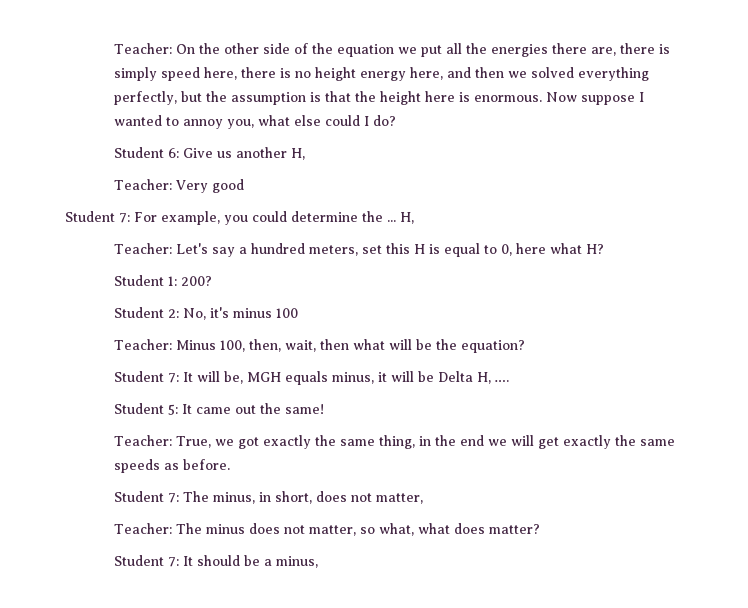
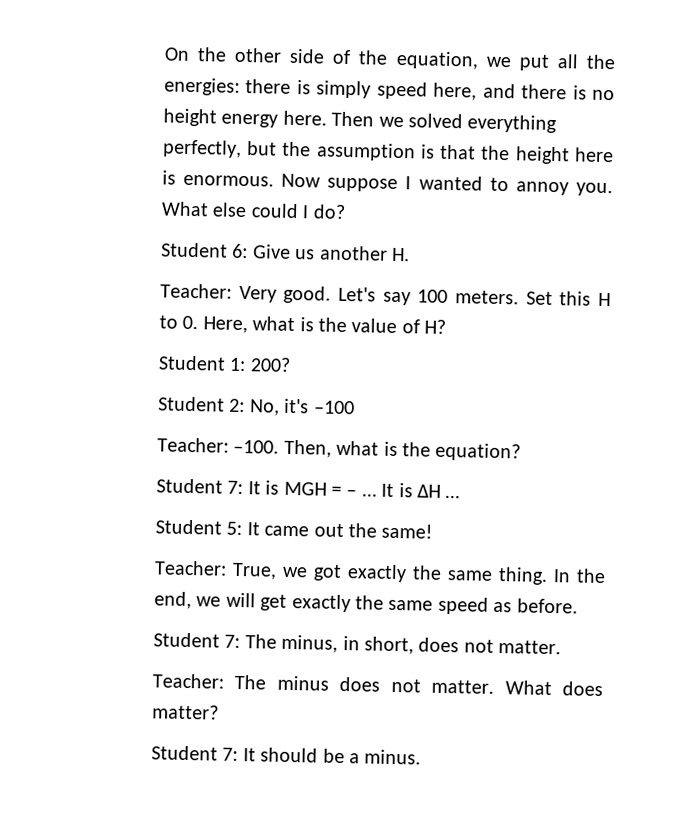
[114,43,173,54] Teacher: -> (163, 54) none
[337,44,395,57] equation -> [395,50,479,70] equation,
[491,43,617,57] energies there are, -> [163,77,240,96] energies:
(238, 73) none -> [482,83,516,99] and
[410,67,505,80] here, and then -> [282,110,375,127] here. Then
[227,115,291,129] you, what -> [576,182,613,197] [160,201,209,217] you. What
[291,148,306,160] H, -> [390,247,410,262] H.
[212,179,245,193] [65,211,414,225] [114,243,583,257] good // Student 7: For example, you could determine the ... H, // Teacher: Let's say a hundred meters, set this H is equal to 0, here what -> [283,285,612,307] [158,315,420,334] good. Let's say 100 meters. Set this H to 0. Here, what is the value of
[233,308,299,318] [114,339,433,352] minus 100 // Teacher: Minus 100, then, wait, then what will be -> [313,400,355,415] [156,437,398,458] –100 // Teacher: –100. Then, what is
[197,371,510,385] will be, MGH equals minus, it will be Delta H, …. -> [265,480,461,499] is MGH = – … It is ΔH …
[379,435,485,449] thing, in the end -> [497,567,606,585] [153,591,192,610] thing. In the end,
[114,459,161,473] speeds -> [437,596,489,615] speed
[376,493,424,504] matter, -> [498,640,562,655] matter.
[309,523,451,536] matter, so what, what -> [431,679,552,696] matter. What
[276,556,319,568] minus, -> [364,749,422,765] minus.

